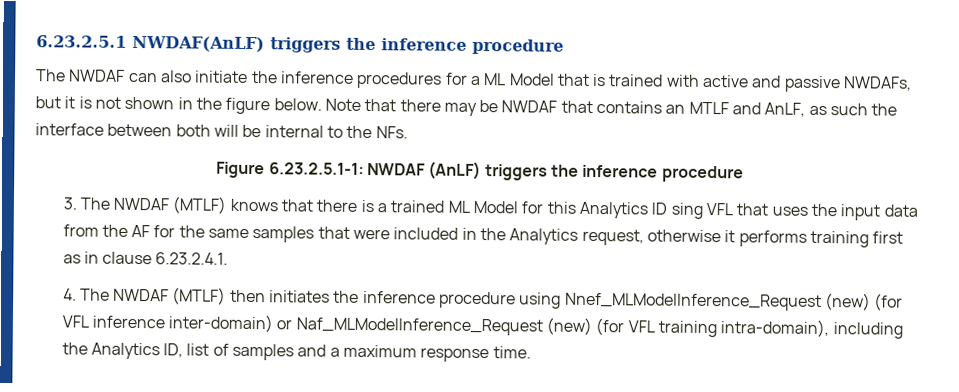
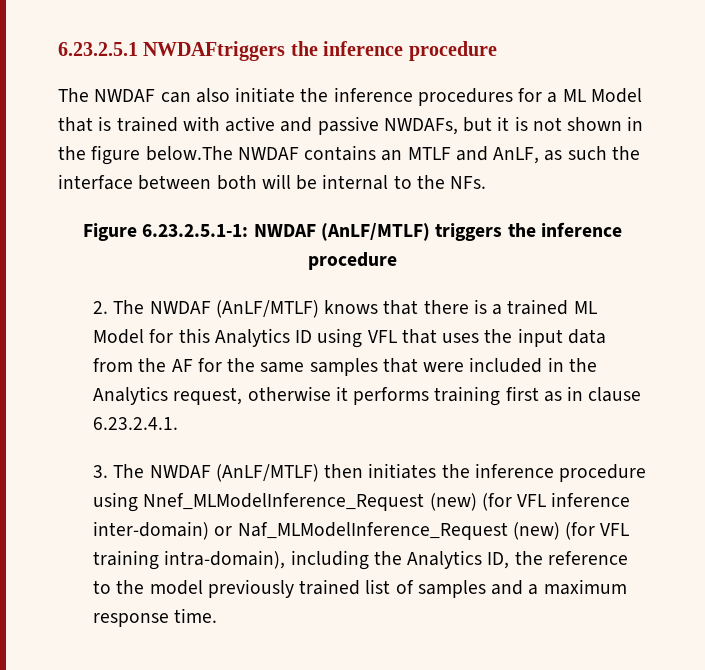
[132,35,341,53] NWDAF(AnLF) triggers -> [143,41,286,61] NWDAFtriggers
[273,98,593,116] below. Note that there may be NWDAF that -> [145,146,299,161] below.The NWDAF
[428,161,744,183] [62,196,227,214] (AnLF) triggers the inference procedure // 3. The NWDAF (MTLF) -> [320,222,622,241] [308,252,397,270] [93,300,319,318] (AnLF/MTLF) triggers the inference procedure // 2. The NWDAF (AnLF/MTLF)
[670,202,703,219] sing -> [317,328,363,348] using
[62,287,227,305] 4. The NWDAF (MTLF) -> [93,464,319,482] 3. The NWDAF (AnLF/MTLF)
(184, 350) none -> [514,551,628,565] [93,579,361,598] the reference to the model previously trained

